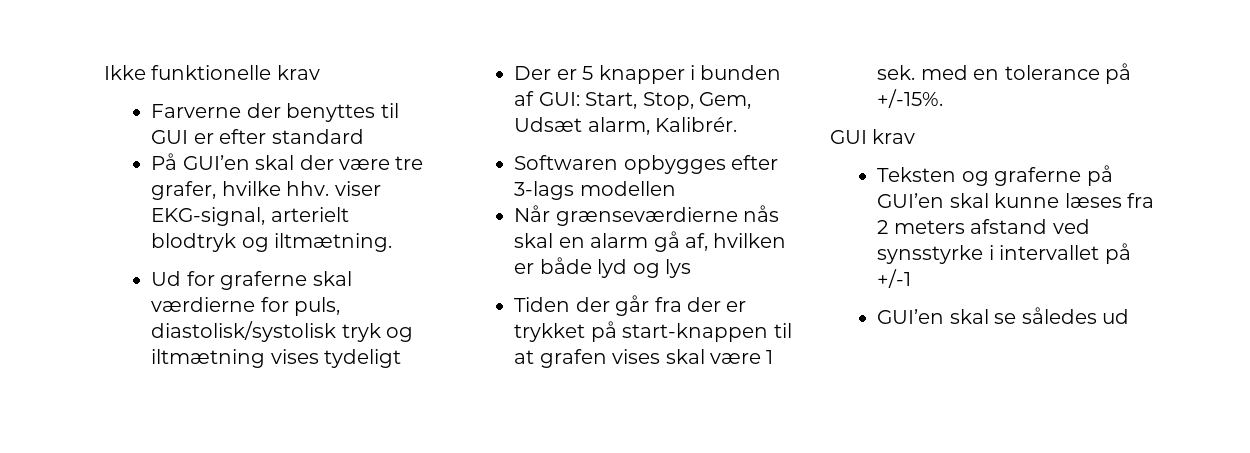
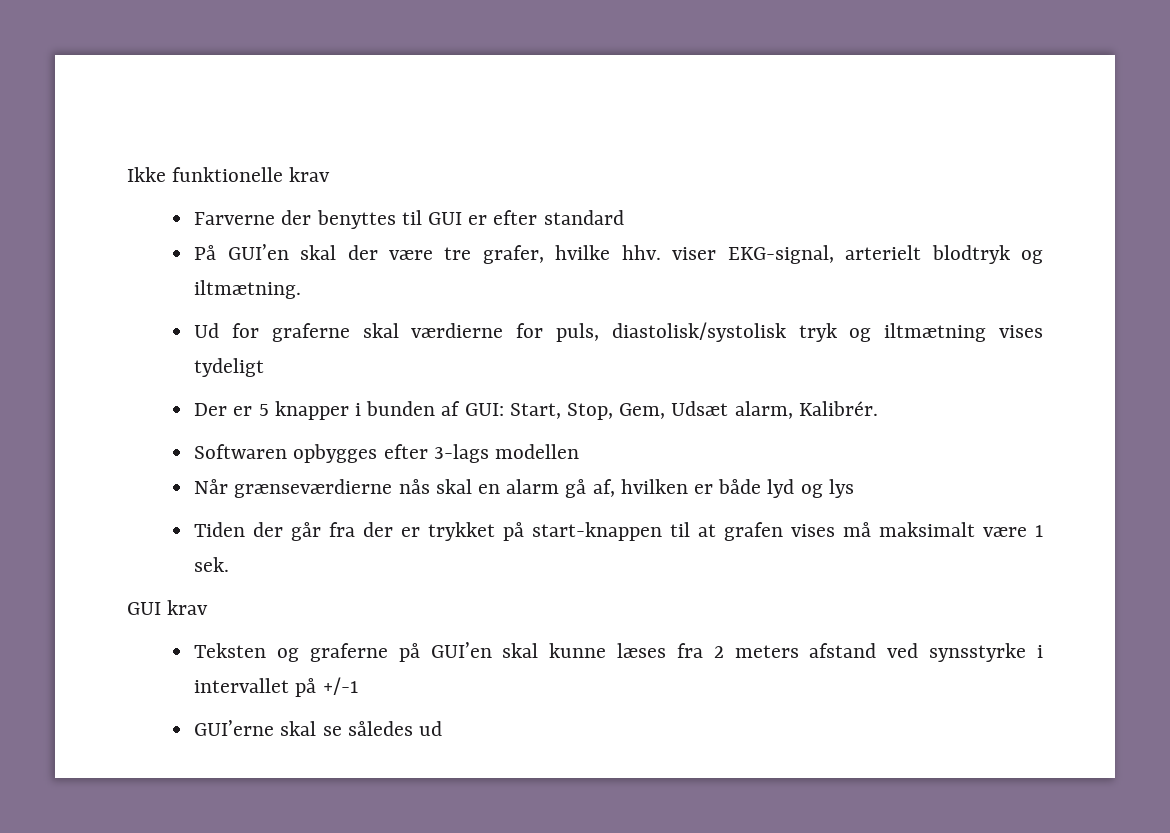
[665,349,705,364] skal -> [843,522,976,537] må maksimalt
[920,63,1132,84] [877,89,944,108] med en tolerance på +/-15%. -> (230, 564) none
[877,309,945,324] GUI’en -> [194,720,275,736] GUI’erne

